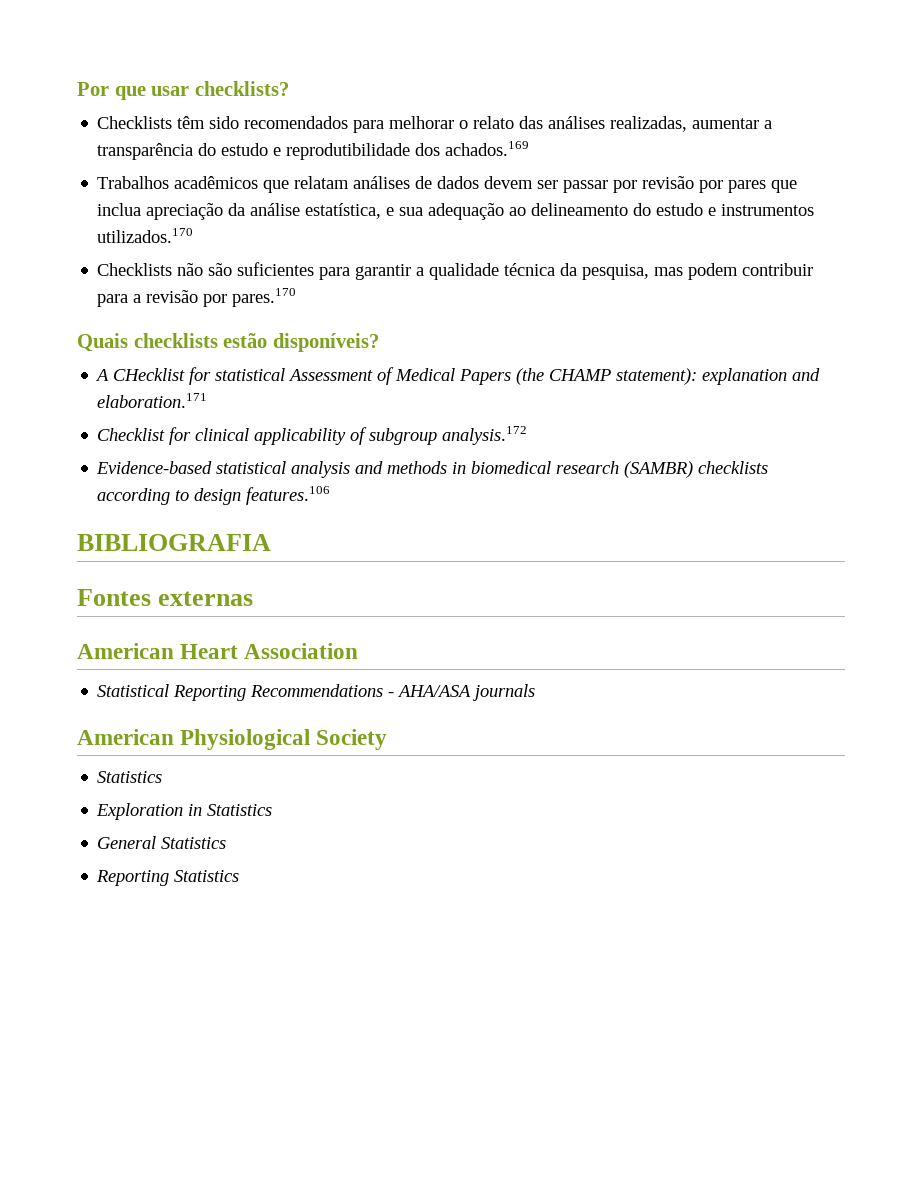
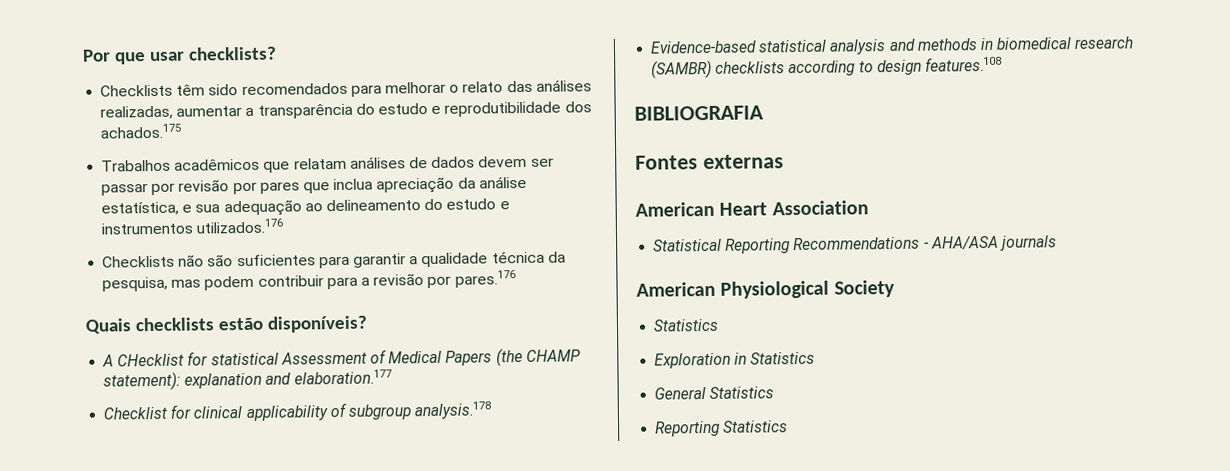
[445,141,530,156] achados.169 -> [100,123,182,139] achados.175
[97,228,194,243] utilizados.170 -> [196,218,284,234] utilizados.176
[232,288,297,307] pares.170 -> [454,270,516,288] pares.176
[97,393,208,408] elaboration.171 -> [293,369,392,385] elaboration.177
[442,426,528,445] analysis.172 -> [414,401,492,420] analysis.178
[246,486,331,505] features.106 -> [924,56,1002,72] features.108

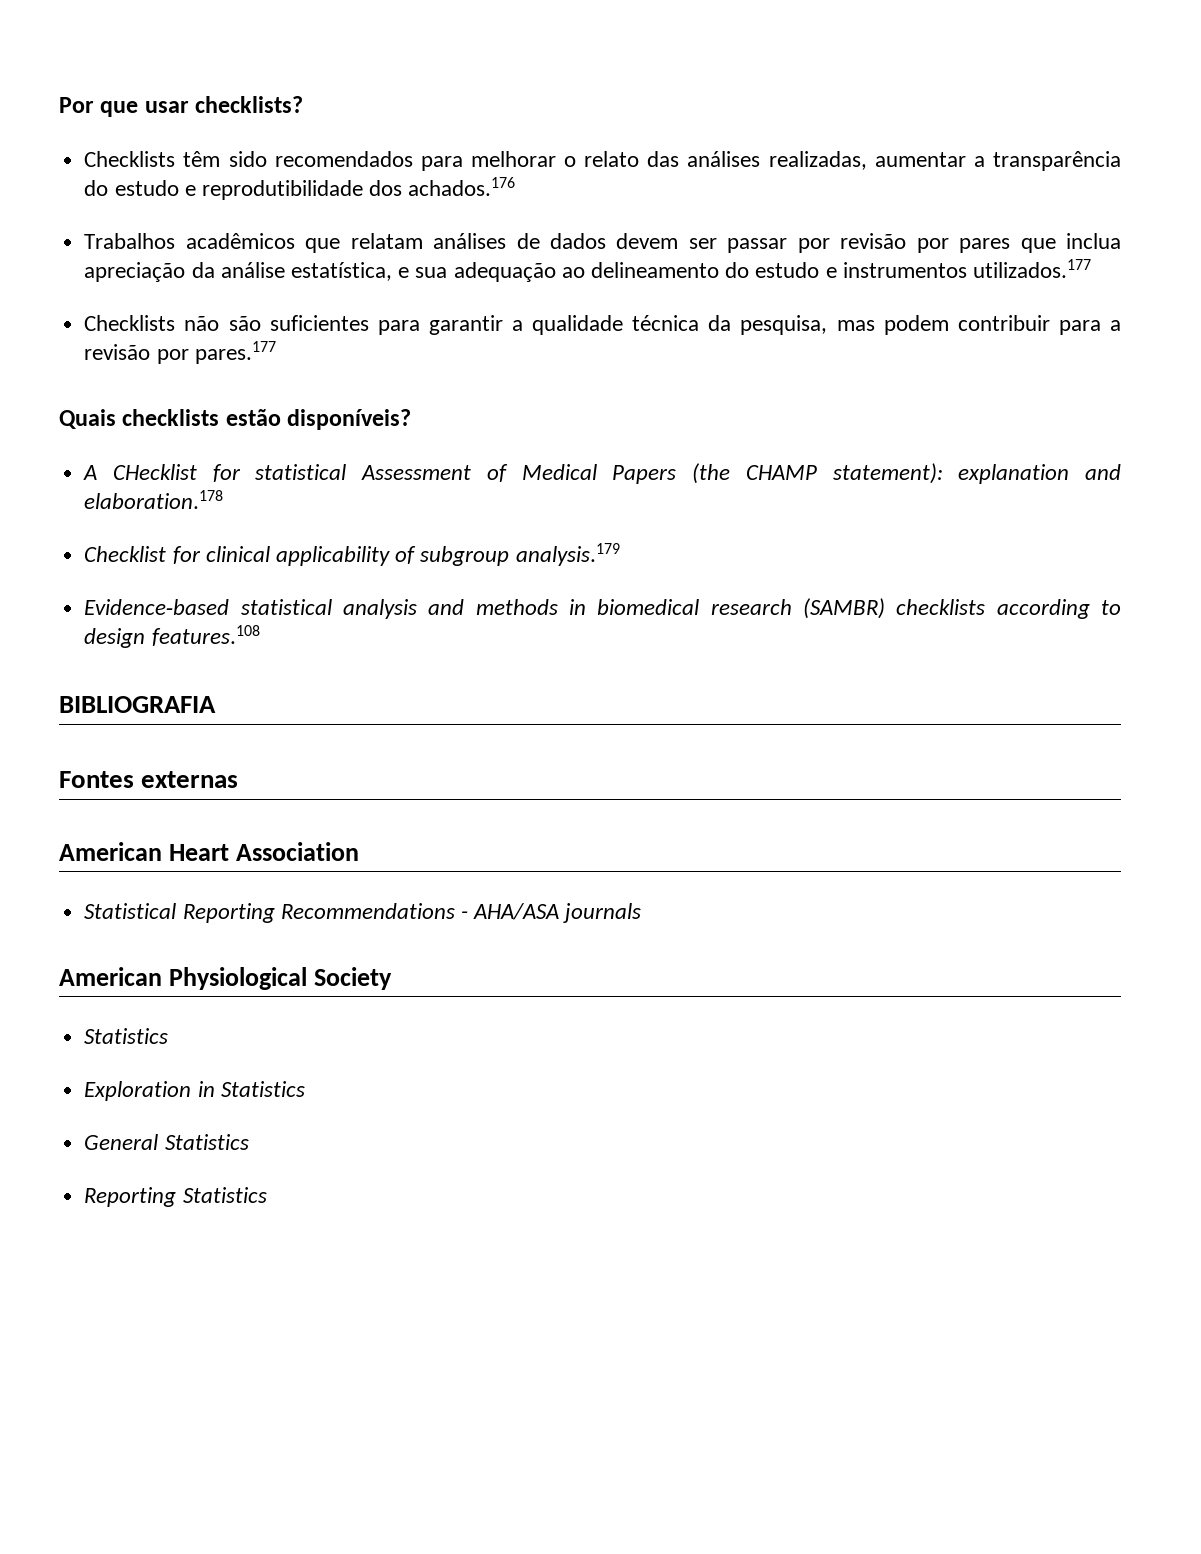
[100,123,182,139] achados.175 -> [408,177,516,196] achados.176
[196,218,284,234] utilizados.176 -> [973,259,1092,278] utilizados.177
[454,270,516,288] pares.176 -> [194,341,276,364] pares.177
[293,369,392,385] elaboration.177 -> [84,490,224,509] elaboration.178
[414,401,492,420] analysis.178 -> [515,543,620,566] analysis.179

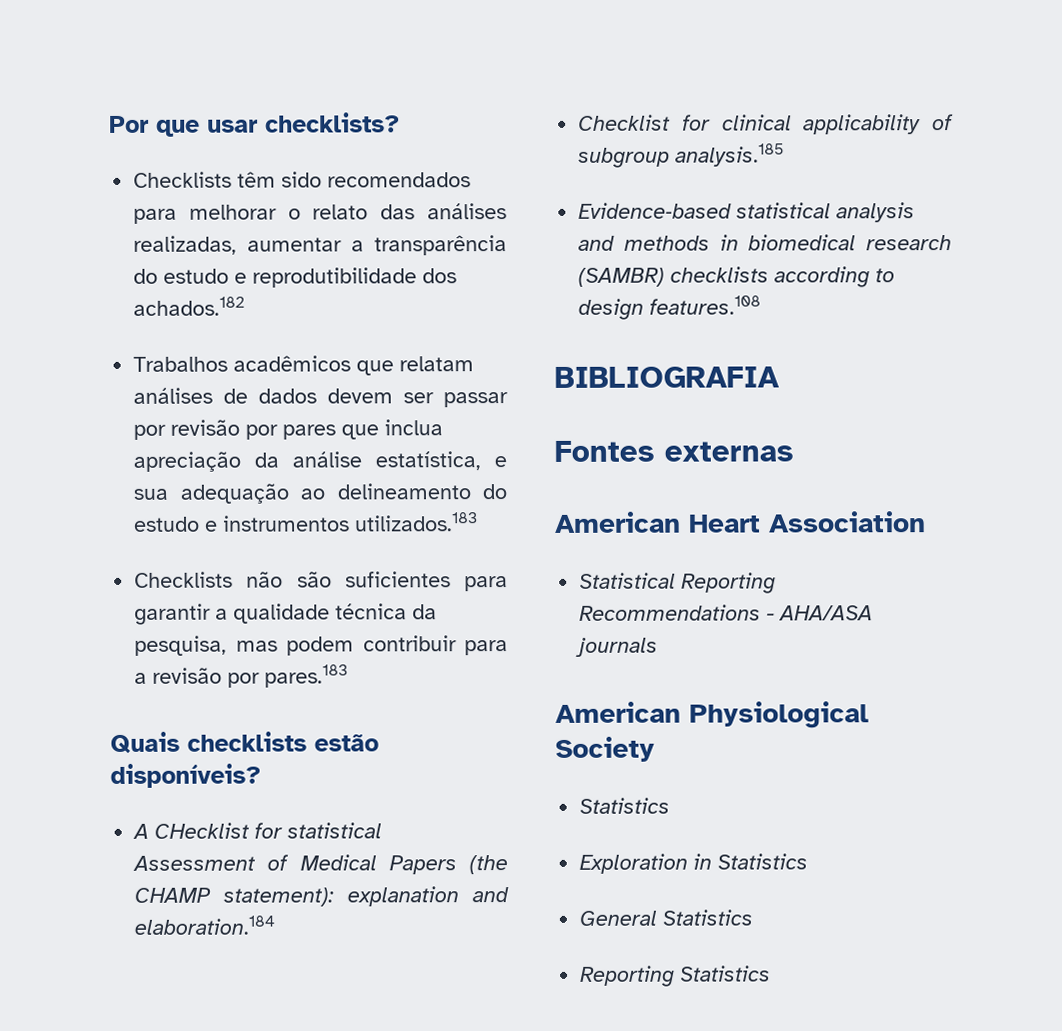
[408,177,516,196] achados.176 -> [133,296,246,316] achados.182
[973,259,1092,278] utilizados.177 -> [354,512,479,532] utilizados.183
[194,341,276,364] pares.177 -> [264,664,349,688] pares.183
[84,490,224,509] elaboration.178 -> [134,915,276,935] elaboration.184
[515,543,620,566] analysis.179 -> [675,143,785,167] analysis.185

